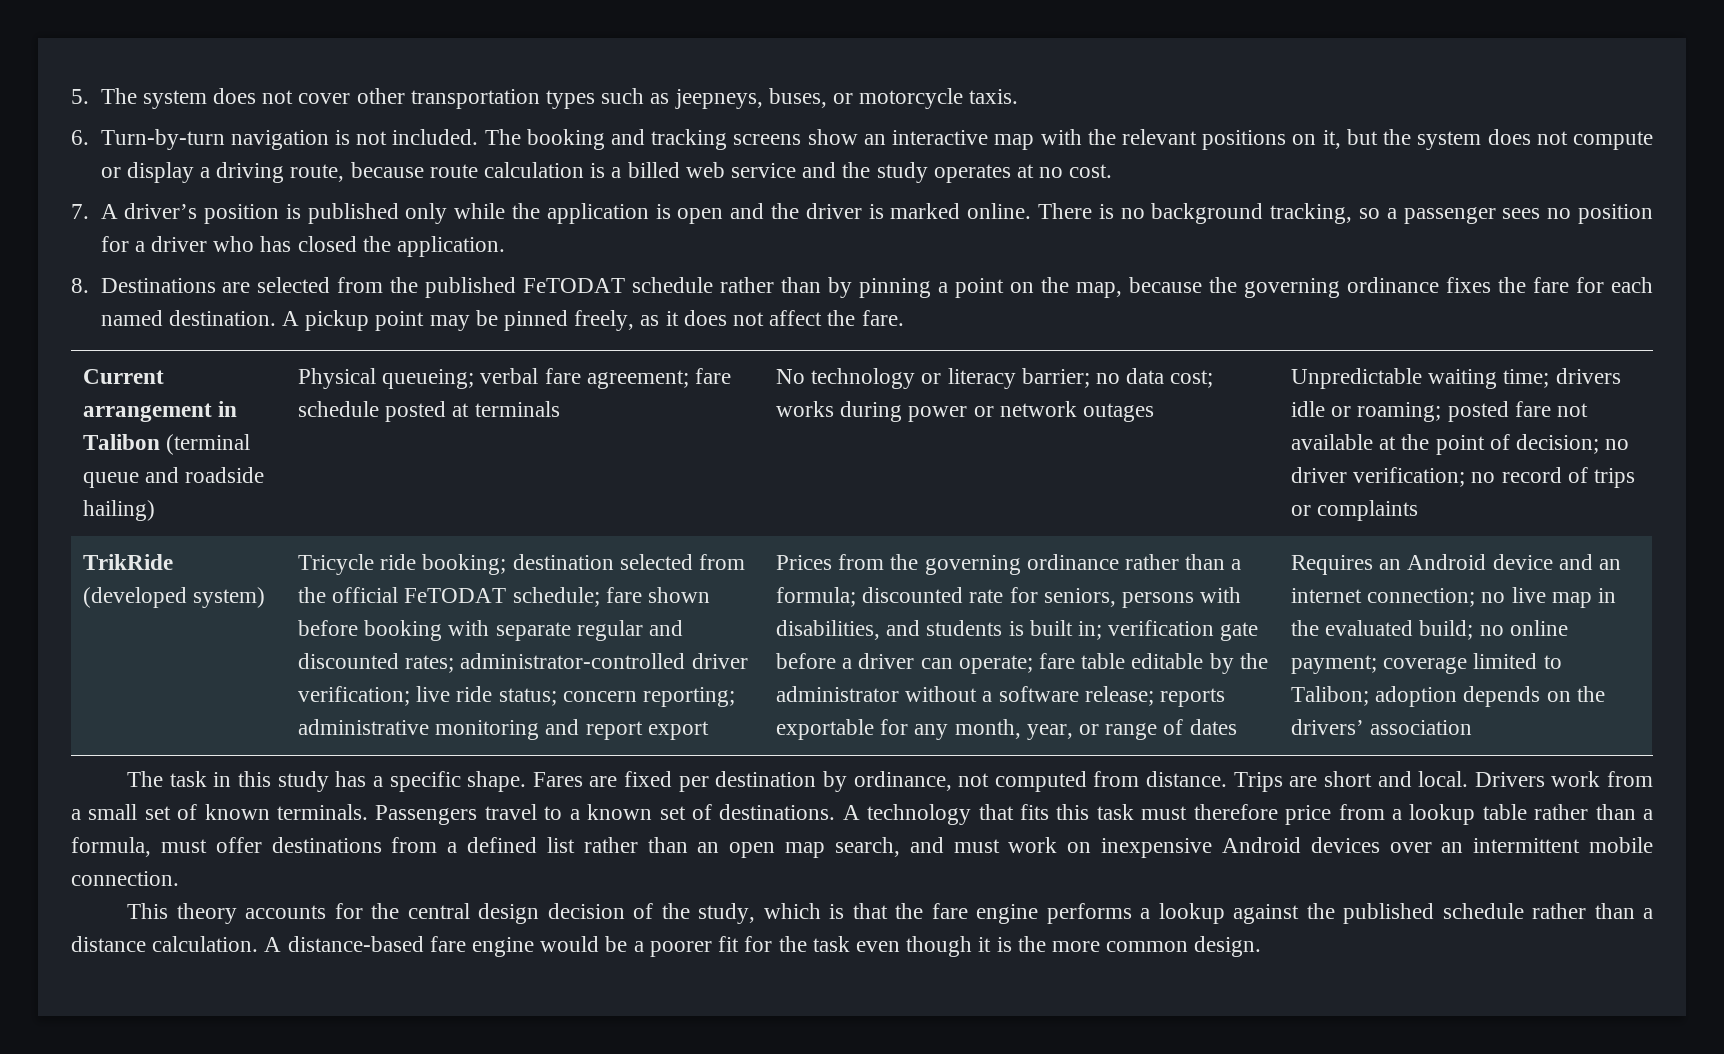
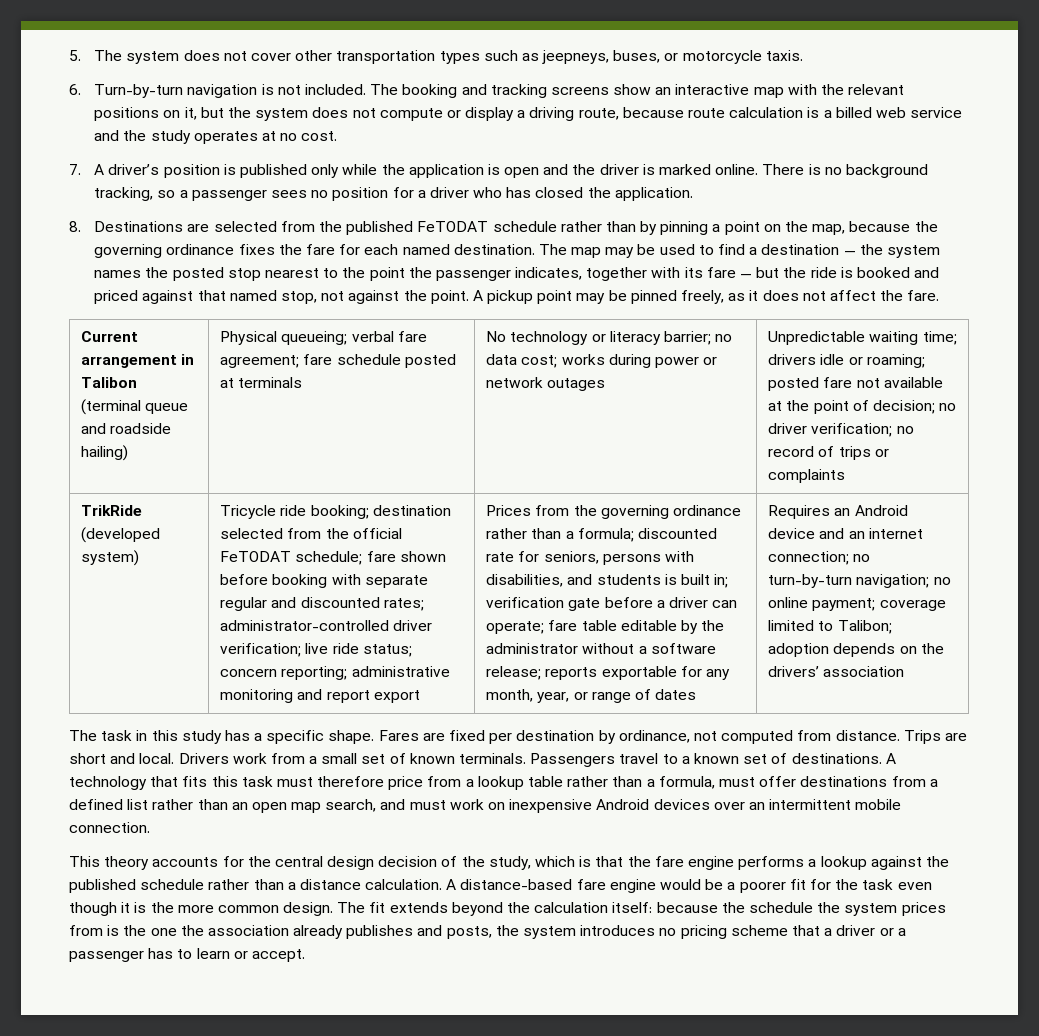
(276, 318) none -> [538,244,940,258] [94,267,940,281] [94,290,469,304] The map may be used to find a destination — the system names the posted stop nearest to the point the passenger indicates, together with its fare — but the ride is booked and priced against that named stop, not against the point.
[1511,587,1616,608] [1290,620,1474,640] live map in the evaluated build; -> [768,574,930,588] turn-by-turn navigation;
(1262, 946) none -> [337,902,946,916] [69,925,906,939] [69,948,305,962] The fit extends beyond the calculation itself: because the schedule the system prices from is the one the association already publishes and posts, the system introduces no pricing scheme that a driver or a passenger has to learn or accept.

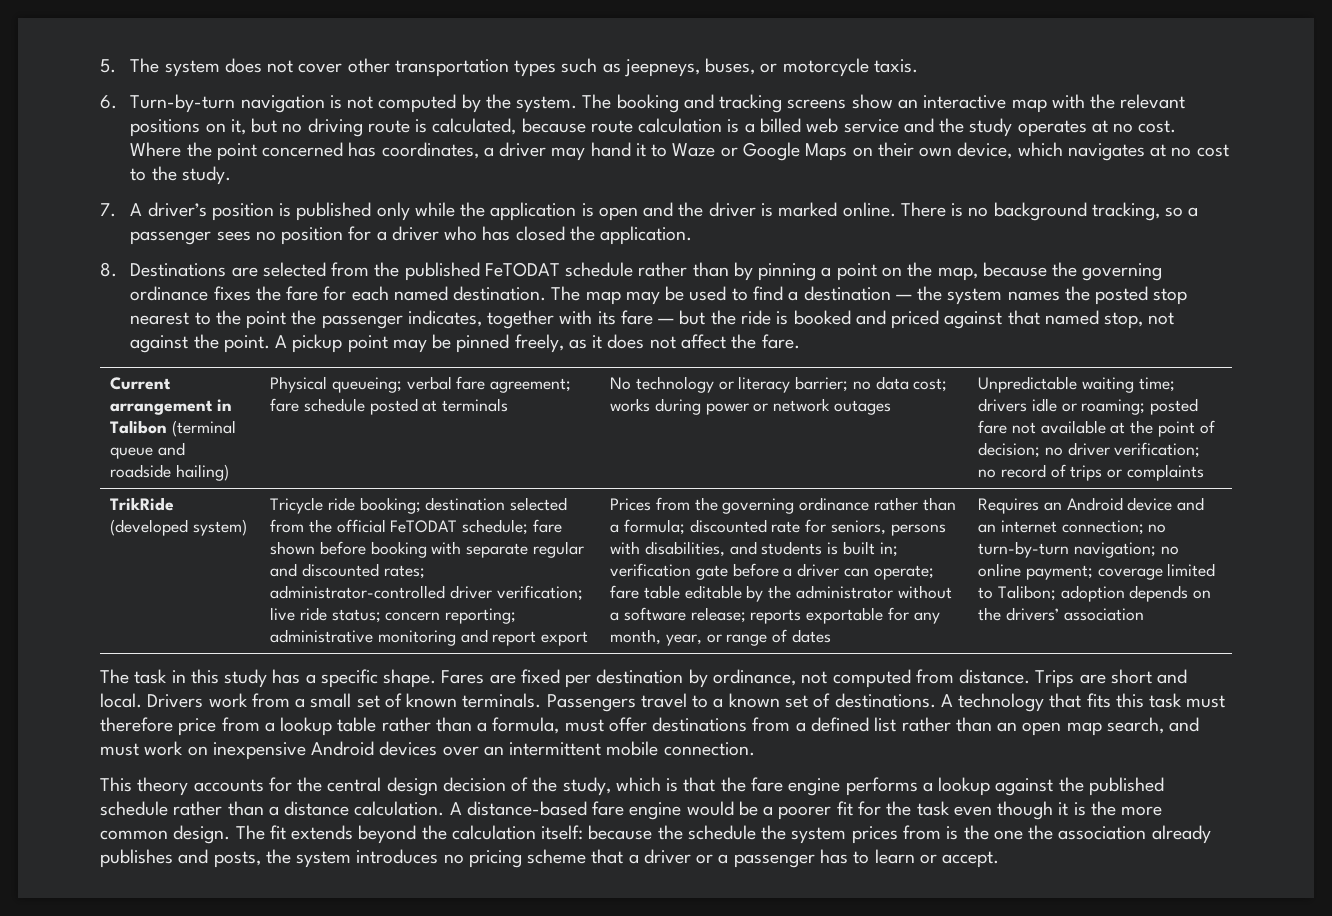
[305,84,367,95] included. -> [378,94,578,113] computed by the system.
[228,107,619,121] the system does not compute or display a driving route, -> [282,118,517,137] no driving route is calculated,
(338, 136) none -> [130,142,1229,161] [130,166,231,185] Where the point concerned has coordinates, a driver may hand it to Waze or Google Maps on their own device, which navigates at no cost to the study.

